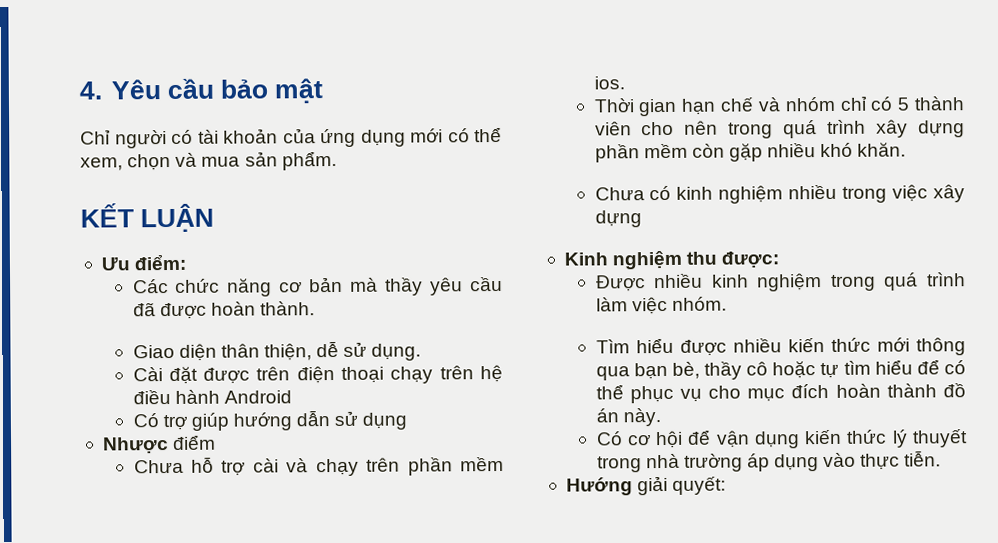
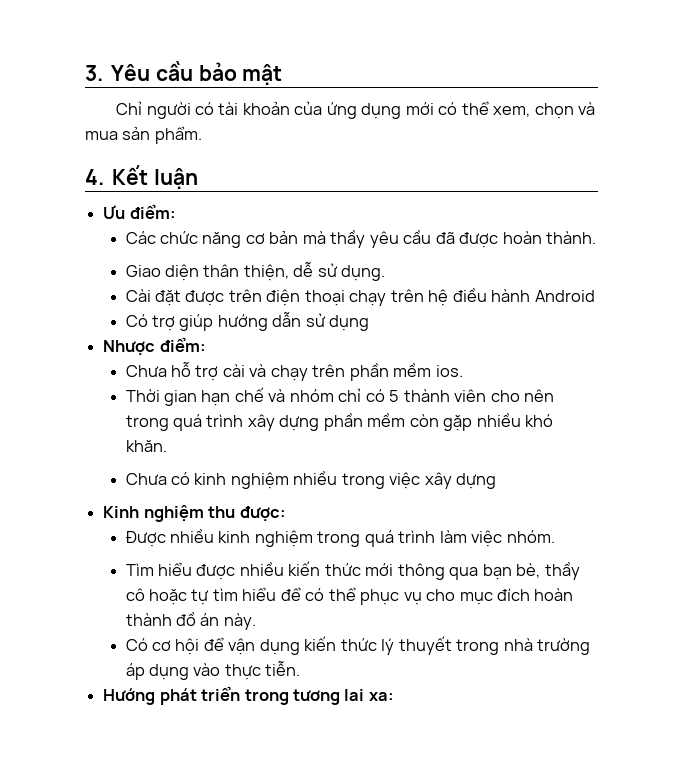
[79,81,102,100] 4. -> [85,65,103,81] 3.
[80,203,215,233] KẾT LUẬN -> [85,165,198,189] 4. Kết luận
[172,434,217,450] điểm -> [159,337,206,352] điểm:
[637,475,727,496] giải quyết: -> [159,686,394,705] phát triển trong tương lai xa:

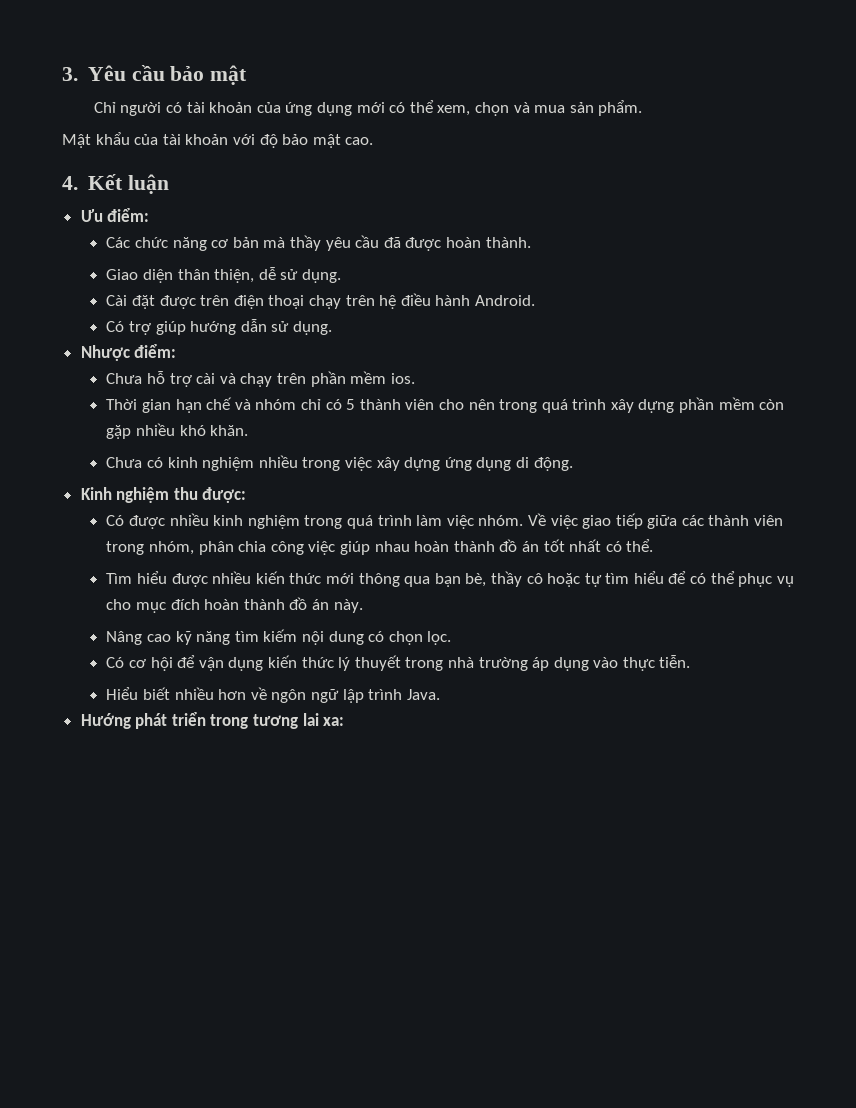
(202, 135) none -> [62,132,374,148] // Mật khẩu của tài khoản với độ bảo mật cao.
[534,290,595,302] Android -> [474,295,535,306] Android.
[329,315,370,331] dụng -> [292,321,332,335] dụng.
(497, 481) none -> [444,457,573,471] ứng dụng di động.
[125,531,166,547] Được -> [106,515,166,529] Có được
(555, 536) none -> [527,513,784,529] [106,539,654,555] Về việc giao tiếp giữa các thành viên trong nhóm, phân chia công việc giúp nhau hoàn thành đồ án tốt nhất có thể.
(256, 621) none -> [106,629,452,645] // Nâng cao kỹ năng tìm kiếm nội dung có chọn lọc.
(301, 668) none -> [106,687,440,703] // Hiểu biết nhiều hơn về ngôn ngữ lập trình Java.

